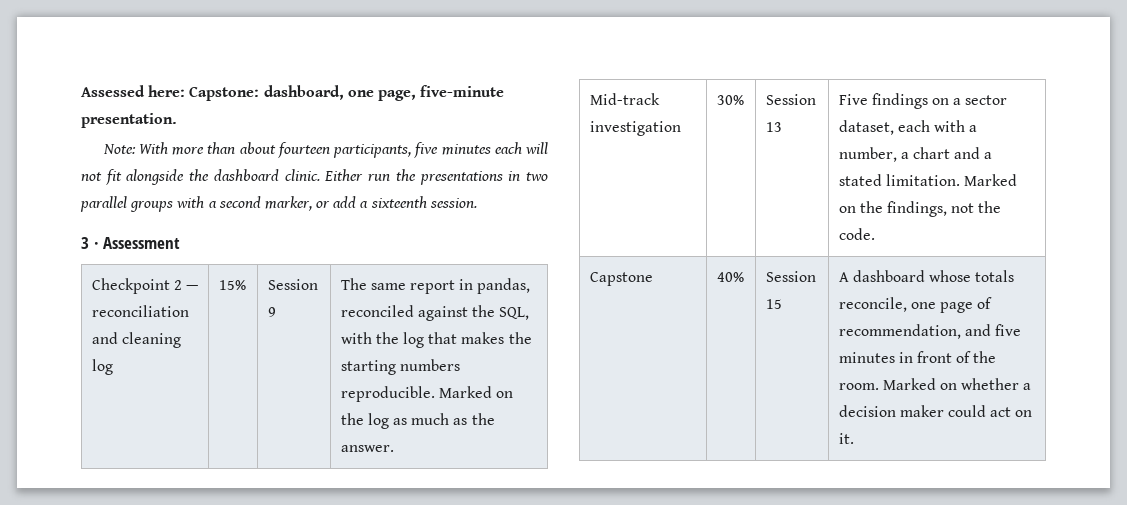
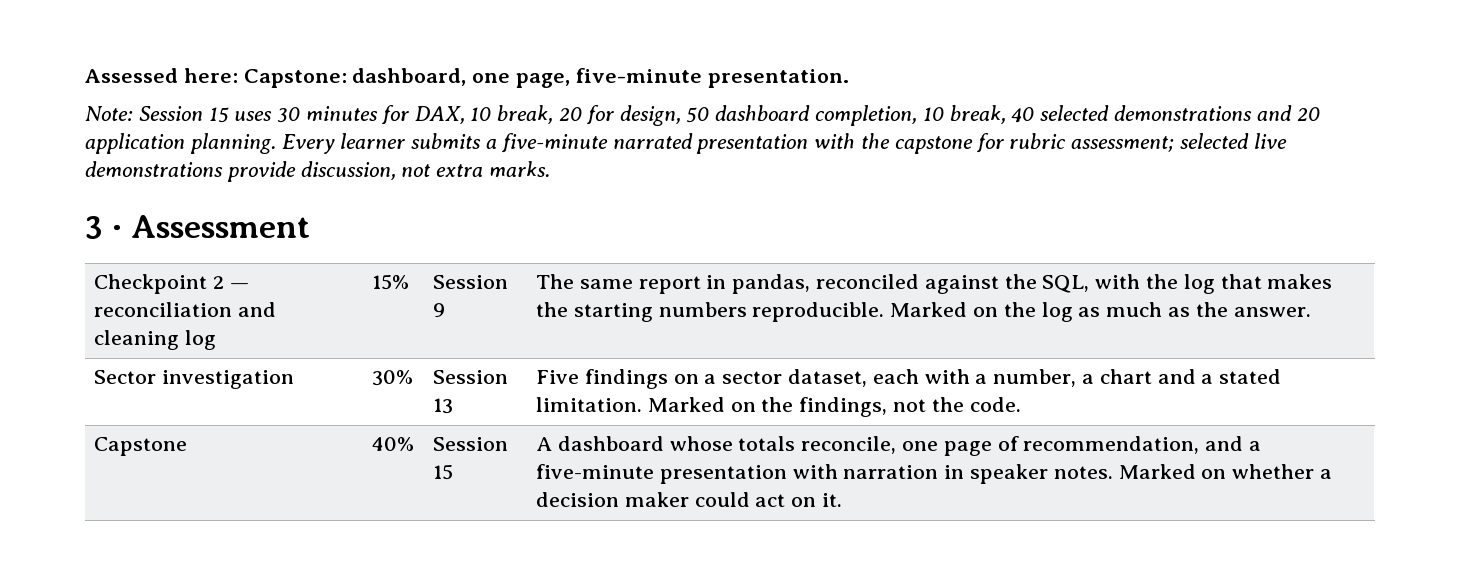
[139,142,548,158] [81,169,549,185] [80,196,477,212] With more than about fourteen participants, five minutes each will not fit alongside the dashboard clinic. Either run the presentations in two parallel groups with a second marker, or add a sixteenth session. -> [138,105,1320,126] [85,133,1287,154] [85,161,551,182] Session 15 uses 30 minutes for DAX, 10 break, 20 for design, 50 dashboard completion, 10 break, 40 selected demonstrations and 20 application planning. Every learner submits a five-minute narrated presentation with the capstone for rubric assessment; selected live demonstrations provide discussion, not extra marks.
[589,93,660,105] Mid-track -> [93,370,156,384] Sector
[995,324,1022,336] [838,351,997,363] [838,383,879,390] five minutes in front of the room. -> [1249,441,1262,451] [535,464,1113,484] a five-minute presentation with narration in speaker notes.

